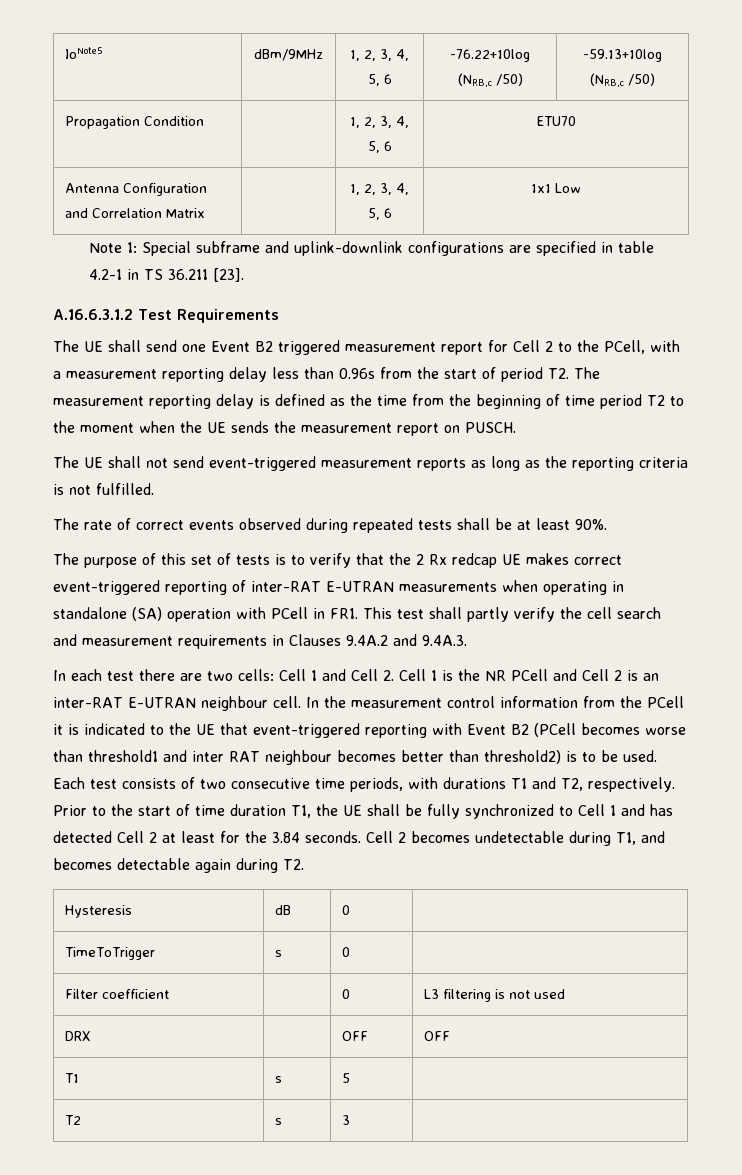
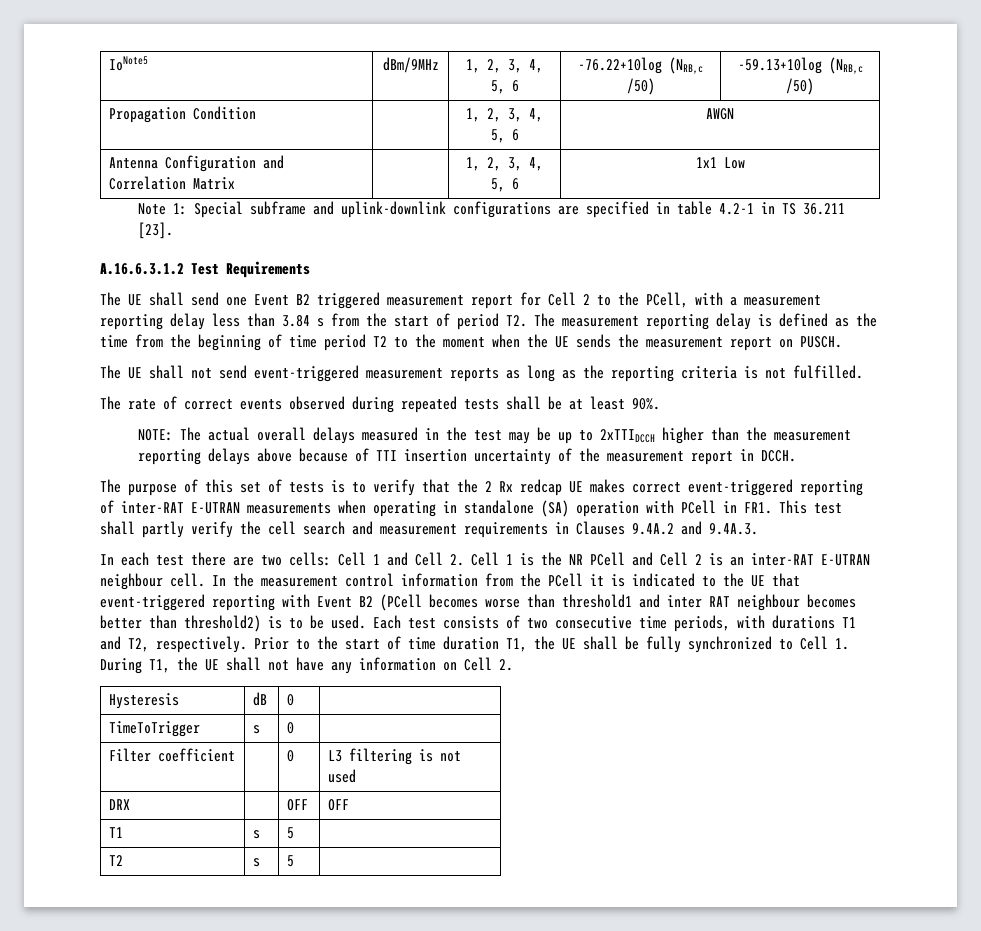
[536,116,576,126] ETU70 -> [706,108,734,120] AWGN
[339,368,375,379] 0.96s -> [282,315,324,327] 3.84 s
(607, 524) none -> [138,427,852,444] [138,448,797,465] // NOTE: The actual overall delays measured in the test may be up to 2xTTIDCCH higher than the measurement reporting delays above because of TTI insertion uncertainty of the measurement report in DCCH.
[610,804,673,816] [53,831,665,846] [53,858,304,873] 1 and has detected Cell 2 at least for the 3.84 seconds. Cell 2 becomes undetectable during T1, and becomes detectable again during T2. -> [835,638,849,650] [100,657,513,674] 1. During T1, the UE shall not have any information on Cell 2.
[342,1115,351,1125] 3 -> [287,855,295,867] 5

